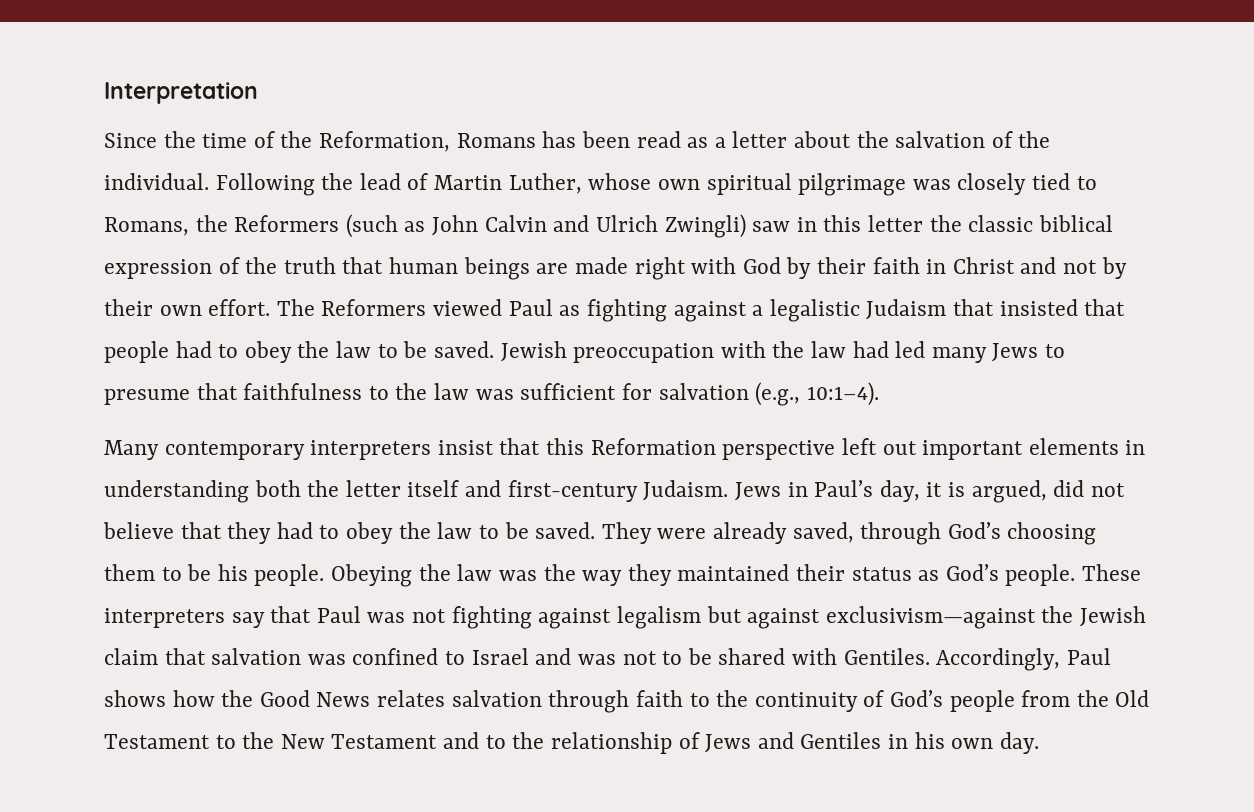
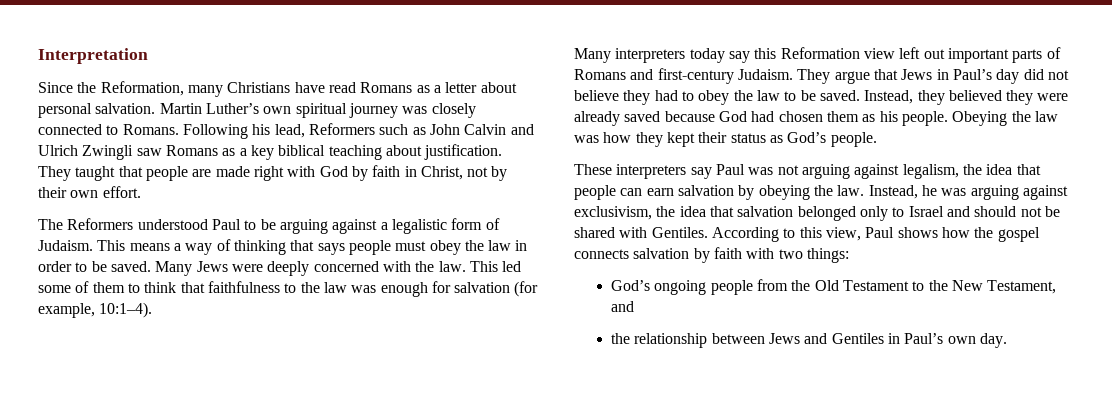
[202,131,1051,152] [104,173,652,196] time of the Reformation, Romans has been read as a letter about the salvation of the individual. Following the lead of Martin Luther, whose -> [100,81,517,97] [38,103,259,118] Reformation, many Christians have read Romans as a letter about personal salvation. Martin Luther’s
[798,173,907,196] pilgrimage -> [348,103,398,118] journey
[1031,173,1097,190] [104,214,398,238] tied to Romans, the Reformers (such -> [38,123,409,139] connected to Romans. Following his lead, Reformers such
[664,214,1113,238] [104,257,530,280] Zwingli) saw in this letter the classic biblical expression of the truth that human beings -> [82,144,503,160] [38,166,188,181] Zwingli saw Romans as a key biblical teaching about justification. They taught that people
[816,257,866,274] their -> (368, 173) none
[952,257,1057,274] Christ and -> [420,166,463,180] Christ,
(271, 307) none -> (141, 192) //
[433,299,1126,322] [104,341,1066,363] [104,389,190,405] viewed Paul as fighting against a legalistic Judaism that insisted that people had to obey the law to be saved. Jewish preoccupation with the law had led many Jews to presume -> [137,218,500,234] [38,239,528,255] [38,261,522,276] [38,281,177,293] understood Paul to be arguing against a legalistic form of Judaism. This means a way of thinking that says people must obey the law in order to be saved. Many Jews were deeply concerned with the law. This led some of them to think
[520,383,617,400] sufficient -> [380,282,428,297] enough
[755,382,801,406] (e.g., -> [514,281,539,297] [38,303,95,318] (for example,
[164,438,541,460] contemporary interpreters insist that -> [615,48,750,63] interpreters today say
[722,440,836,460] perspective -> [863,48,895,59] view
[1028,438,1146,455] [104,480,1047,503] elements in understanding both the letter itself and first-century Judaism. Jews in Paul’s day, it is argued, -> [1012,47,1061,63] [574,68,1020,84] parts of Romans and first-century Judaism. They argue that Jews in Paul’s day
[180,522,222,539] that -> (619, 95) none
[601,522,1097,545] [104,564,212,581] They were already saved, through God’s choosing them to be -> [864,90,1069,105] [574,111,876,126] Instead, they believed they were already saved because God had chosen them as
[543,564,790,586] the way they maintained -> [603,132,695,147] how they kept
(1076, 575) none -> (877, 139) //
[270,606,312,623] that -> (712, 173) none
[451,606,1146,629] [104,648,1111,671] [104,690,943,713] fighting against legalism but against exclusivism—against the Jewish claim that salvation was confined to Israel and was not to be shared with Gentiles. Accordingly, Paul shows how the Good News relates salvation through faith to the continuity of God’s -> [801,164,1041,179] [574,185,1068,200] [574,206,1060,221] [574,227,1040,242] [574,247,849,263] [610,280,707,295] arguing against legalism, the idea that people can earn salvation by obeying the law. Instead, he was arguing against exclusivism, the idea that salvation belonged only to Israel and should not be shared with Gentiles. According to this view, Paul shows how the gospel connects salvation by faith with two things: // God’s ongoing
[331,732,506,749] Testament and to -> [987,280,1057,294] [610,301,634,312] Testament, and //
[678,732,700,749] of -> [711,333,765,344] between
[914,732,945,749] his -> [904,333,944,344] Paul’s

